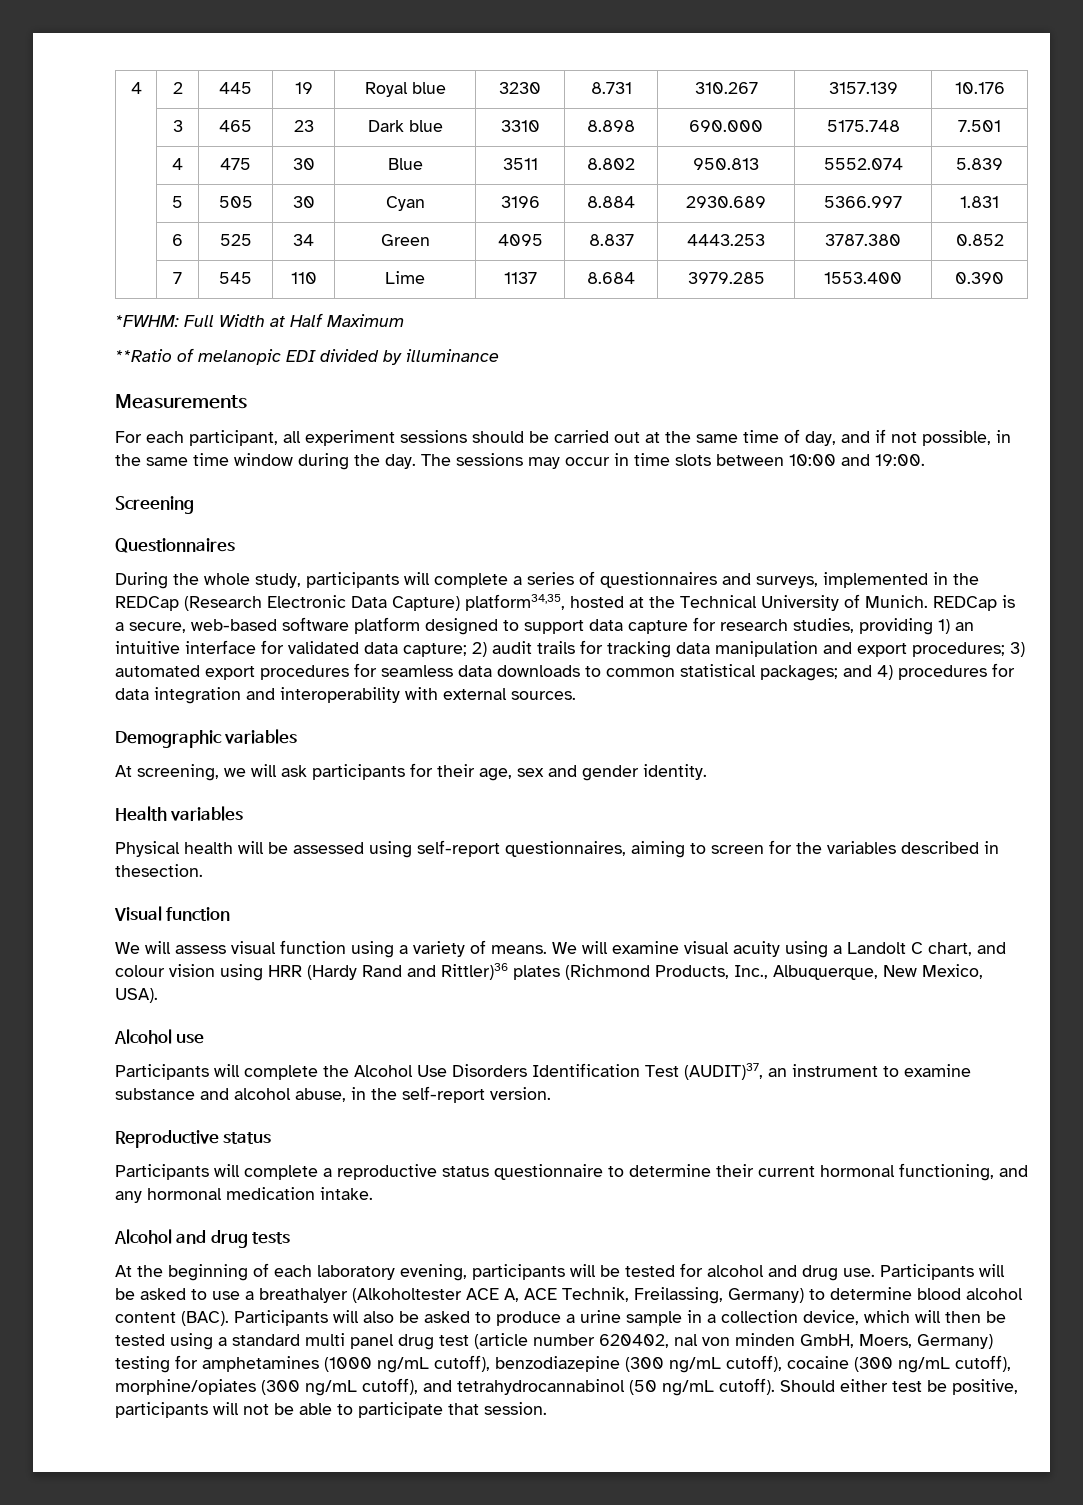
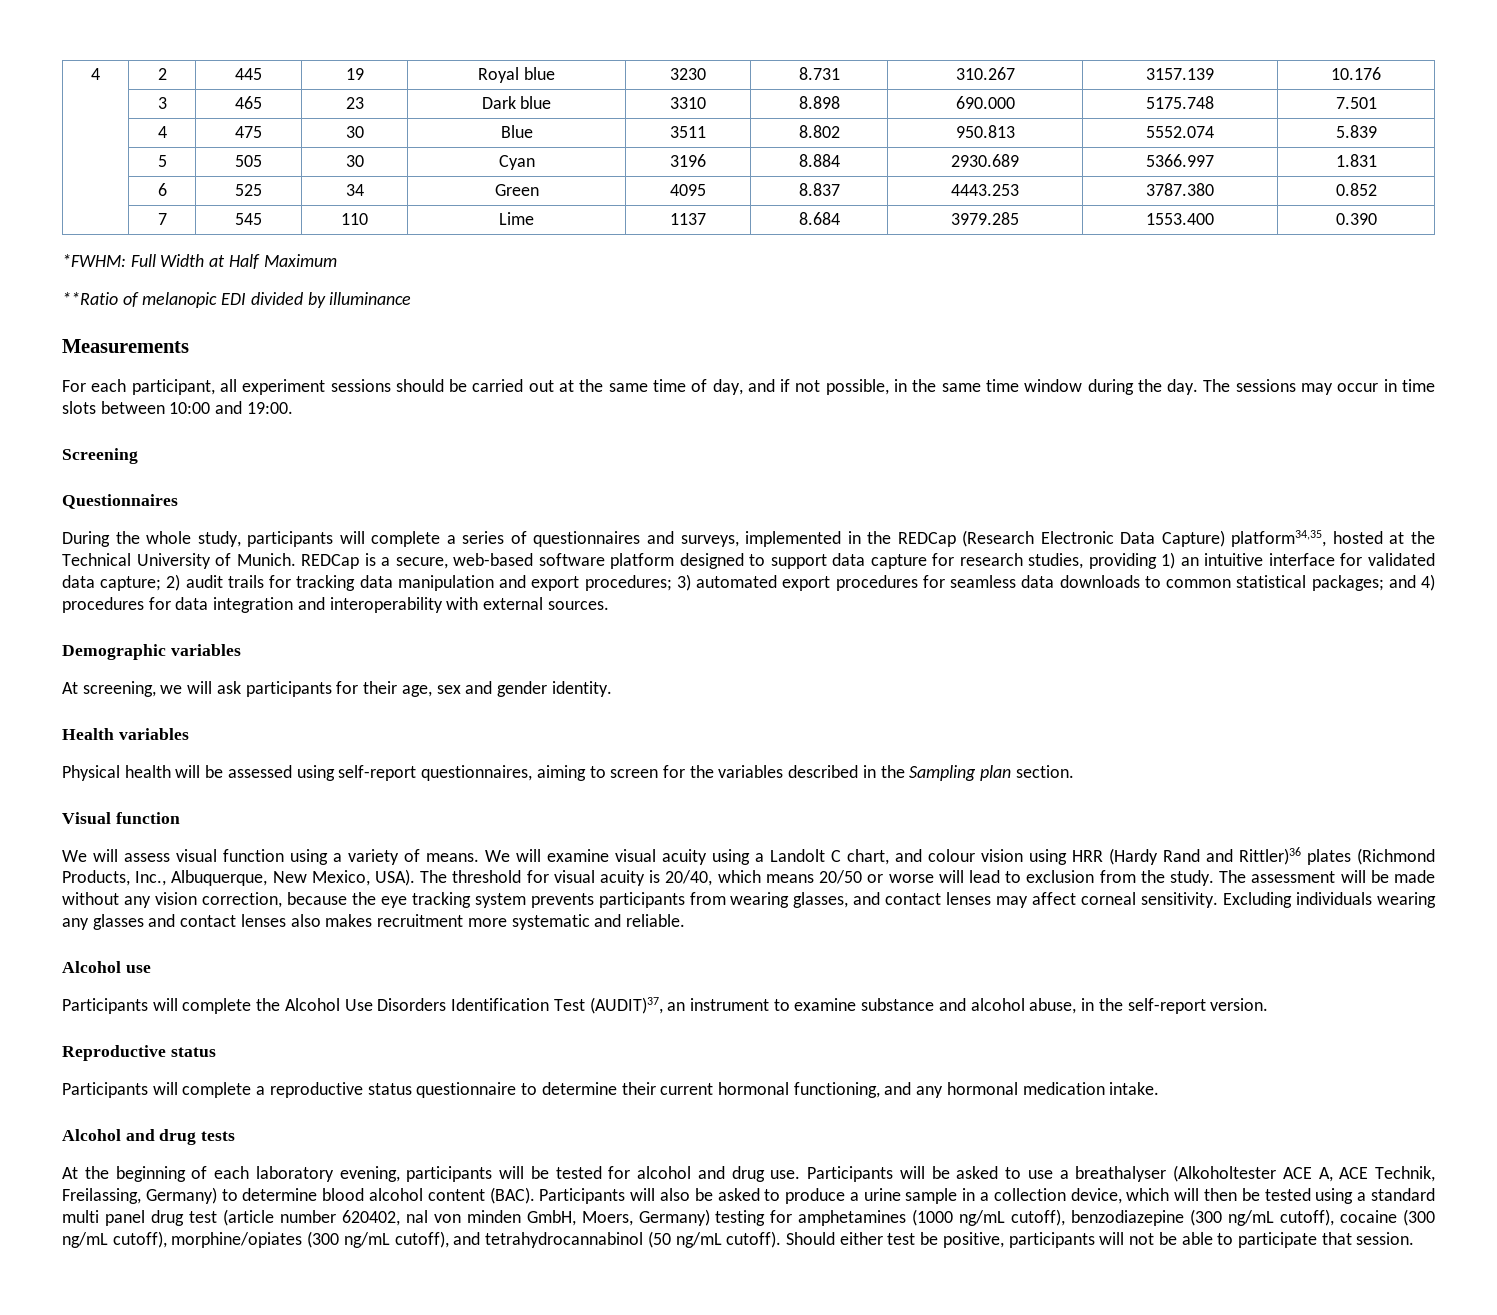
[115,864,203,877] thesection. -> [880,765,1074,781] the Sampling plan section.
(158, 995) none -> [420,870,1436,886] [62,892,1437,908] [62,914,685,930] The threshold for visual acuity is 20/40, which means 20/50 or worse will lead to exclusion from the study. The assessment will be made without any vision correction, because the eye tracking system prevents participants from wearing glasses, and contact lenses may affect corneal sensitivity. Excluding individuals wearing any glasses and contact lenses also makes recruitment more systematic and reliable.
[259,1288,348,1303] breathalyer -> [1075,1166,1167,1182] breathalyser

